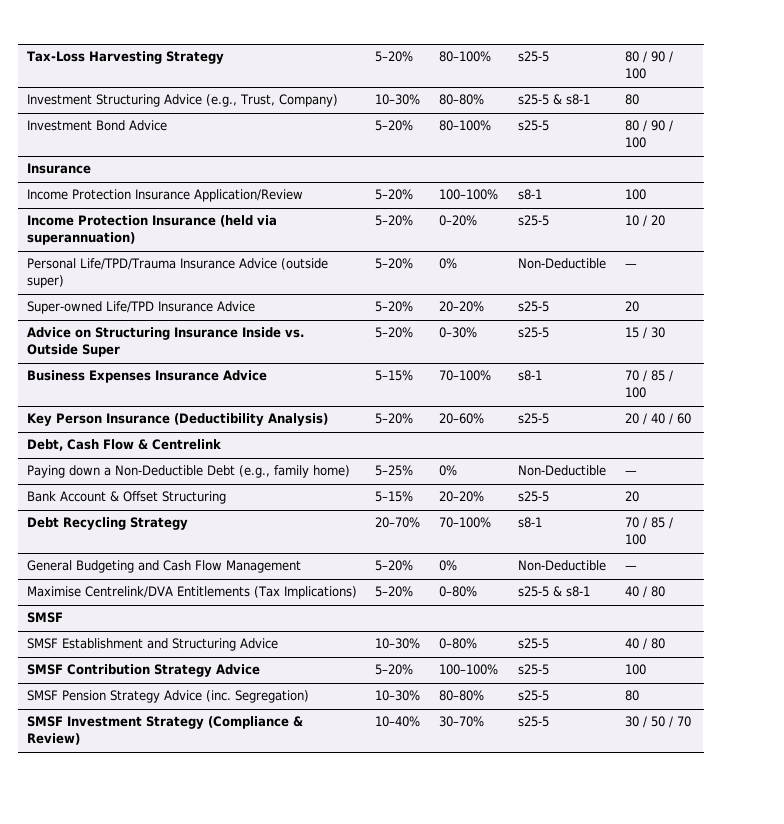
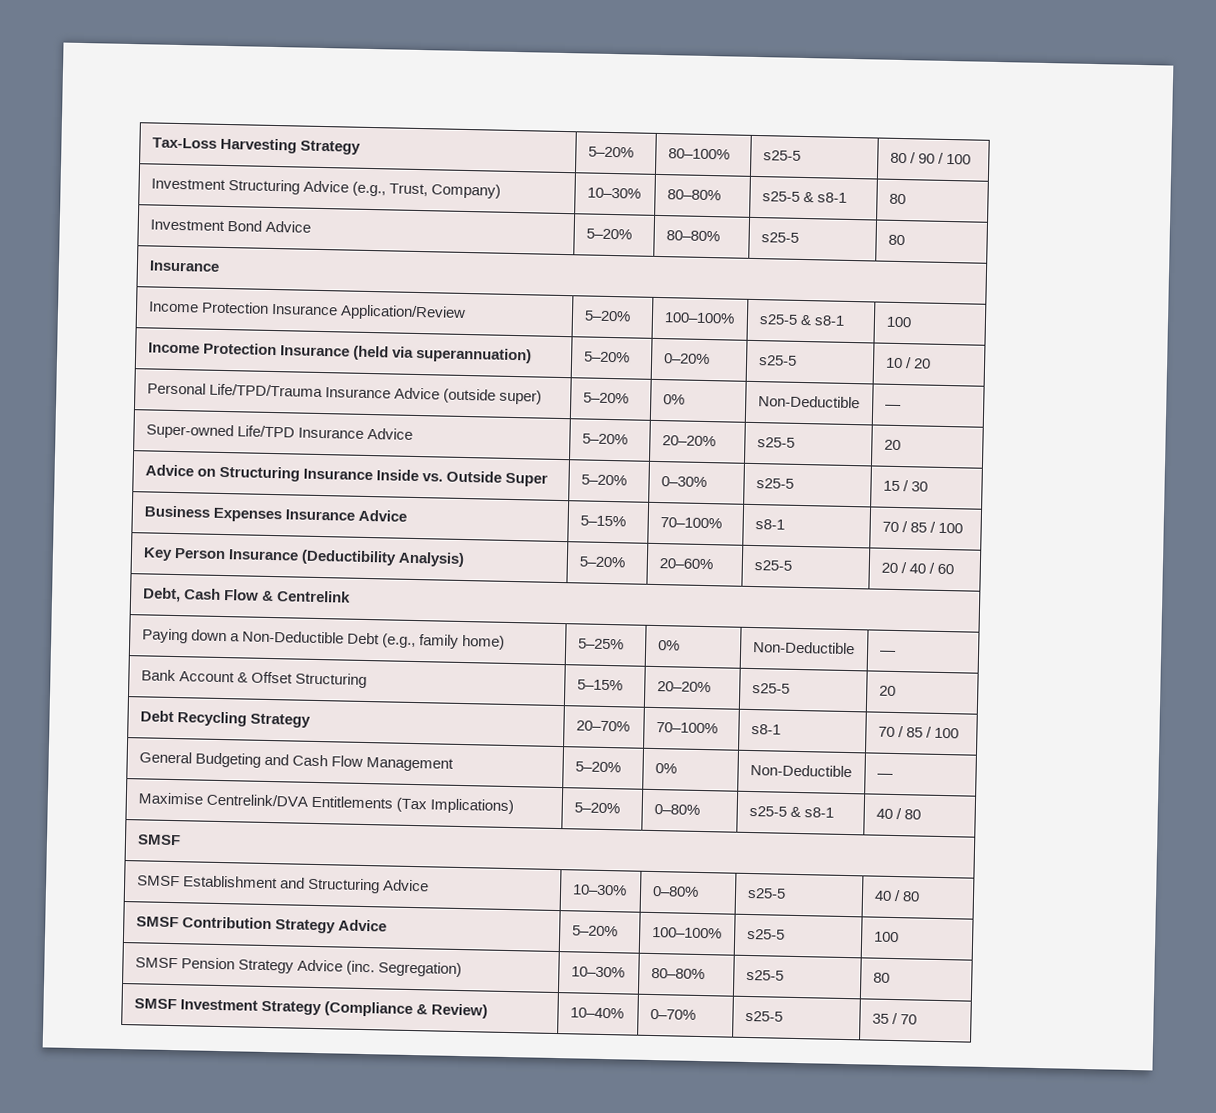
[439,120,492,131] [518,120,550,131] [625,120,674,132] [625,137,647,148] 80–100% | s25-5 | 80 / 90 / 100 -> [665,230,720,242] [760,232,799,243] [887,234,905,246] 80–80% | s25-5 | 80
(499, 194) none -> [758,314,812,326] s25-5 &
[439,716,485,727] [518,716,550,727] [625,716,666,728] 30–70% | s25-5 | 30 / 50 -> [649,1008,696,1020] [744,1010,783,1022] [871,1013,889,1024] 0–70% | s25-5 | 35

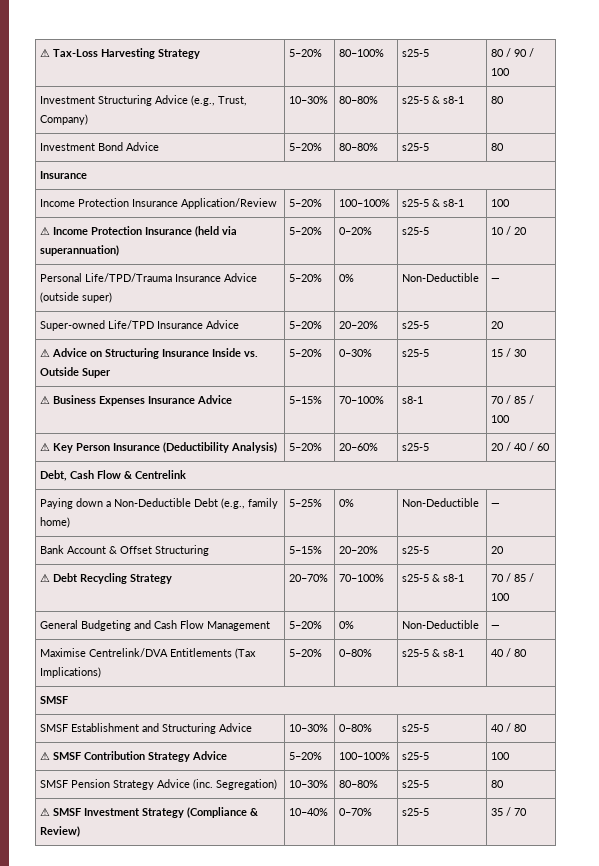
(151, 143) none -> [40,48,51,57] ⚠
(912, 322) none -> [40,226,51,235] ⚠
(901, 445) none -> [40,348,51,357] ⚠
(928, 486) none -> [40,395,51,404] ⚠
(963, 528) none -> [40,442,51,451] ⚠
(896, 690) none -> [40,573,51,582] ⚠
(718, 728) none -> [402,574,441,582] s25-5 &
(920, 896) none -> [40,751,51,760] ⚠
(890, 977) none -> [40,807,51,816] ⚠

